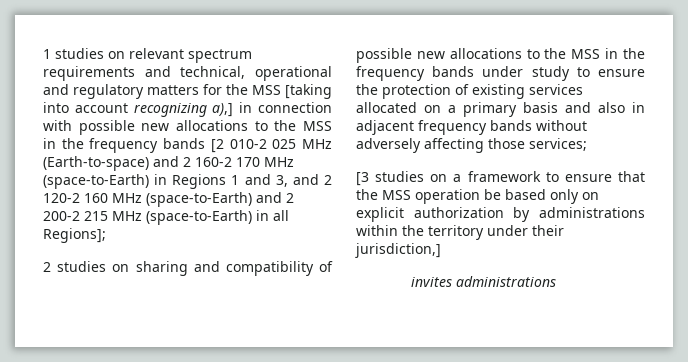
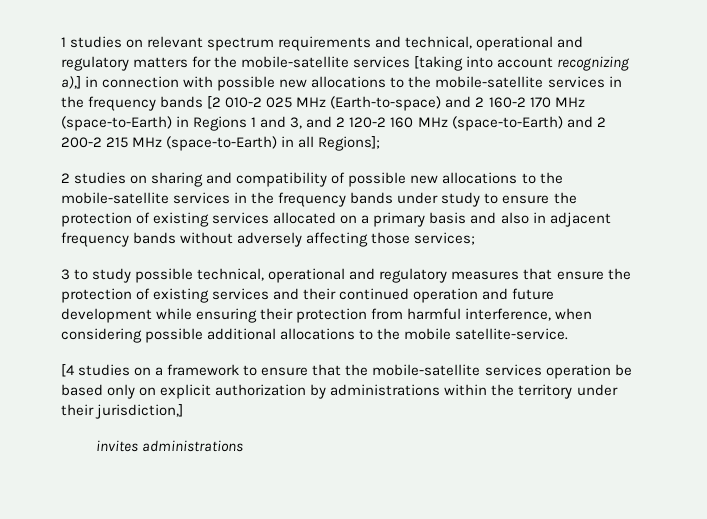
[252,85,281,95] MSS -> [241,56,411,68] mobile-satellite services
[303,121,332,131] MSS -> [435,76,605,88] mobile-satellite services
[571,49,601,59] MSS -> [61,192,231,204] mobile-satellite services
[356,172,369,186] [3 -> [61,268,631,283] [61,288,555,303] [61,308,593,323] [61,328,569,343] [61,364,75,377] 3 to study possible technical, operational and regulatory measures that ensure the protection of existing services and their continued operation and future development while ensuring their protection from harmful interference, when considering possible additional allocations to the mobile satellite-service. // [4
[382,190,411,200] MSS -> [372,364,542,376] mobile-satellite services

